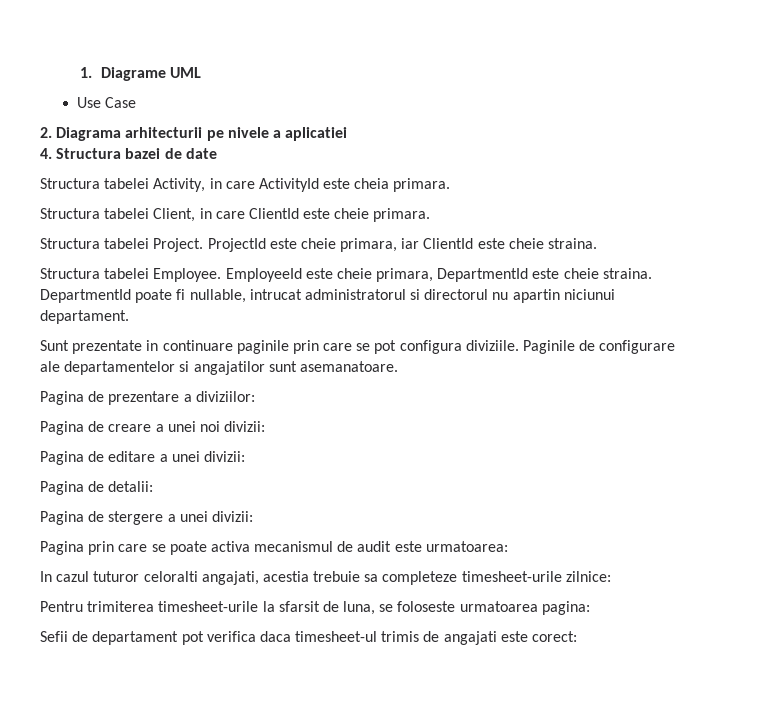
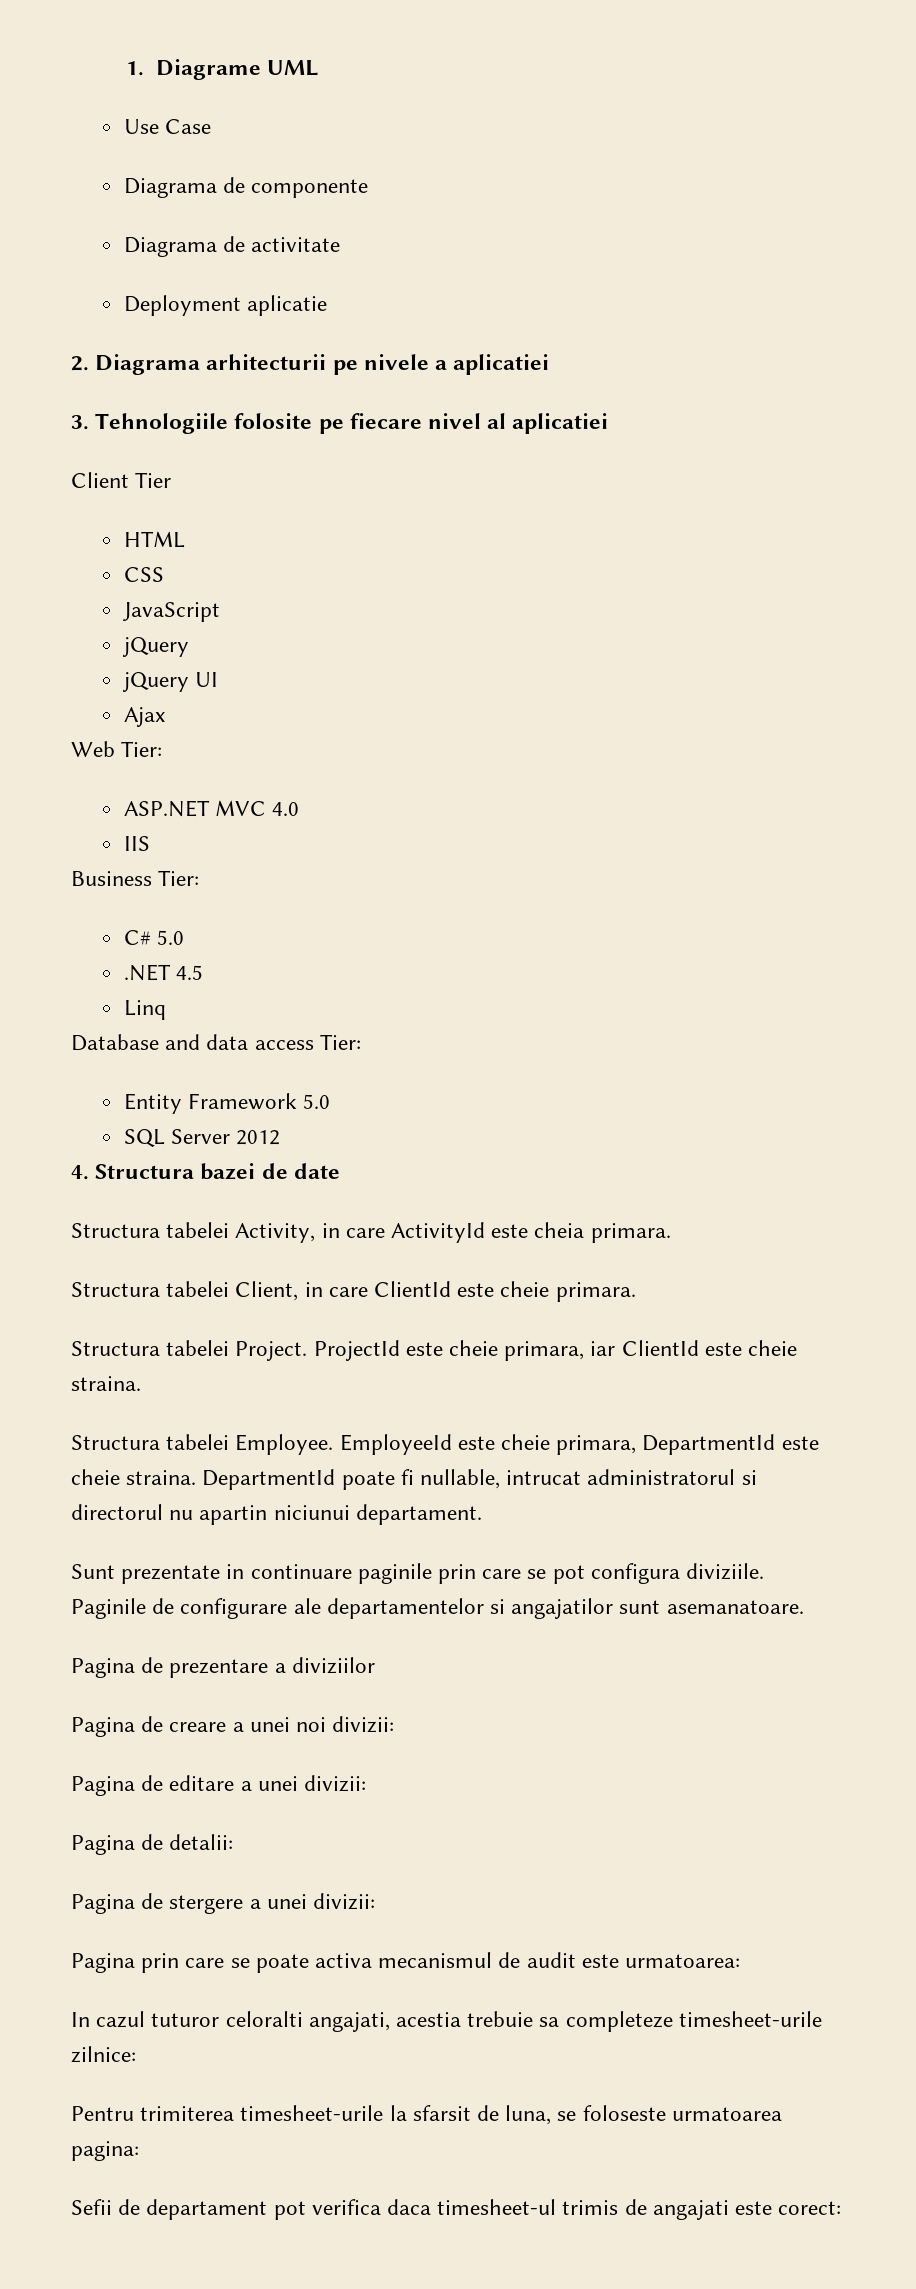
(137, 102) none -> [123,177,369,198] [123,236,341,257] [123,295,328,316] // Diagrama de componente // Diagrama de activitate // Deployment aplicatie
(348, 134) none -> [71,413,609,434] [71,472,172,488] [123,531,185,548] [123,567,164,582] [122,602,220,622] [122,637,189,657] [122,672,219,692] [123,707,165,727] [71,741,163,757] [123,800,300,817] [123,836,150,851] [71,870,200,886] [123,930,185,945] [123,964,204,981] [123,1000,166,1020] [71,1034,361,1051] [123,1093,331,1114] [123,1129,281,1147] // 3. Tehnologiile folosite pe fiecare nivel al aplicatiei // Client Tier // HTML // CSS // JavaScript // jQuery // jQuery UI // Ajax // Web Tier: // ASP.NET MVC 4.0 // IIS // Business Tier: // C# 5.0 // .NET 4.5 // Linq // Database and data access Tier: // Entity Framework 5.0 // SQL Server 2012
[195,391,255,402] diviziilor: -> [291,1657,375,1674] diviziilor

